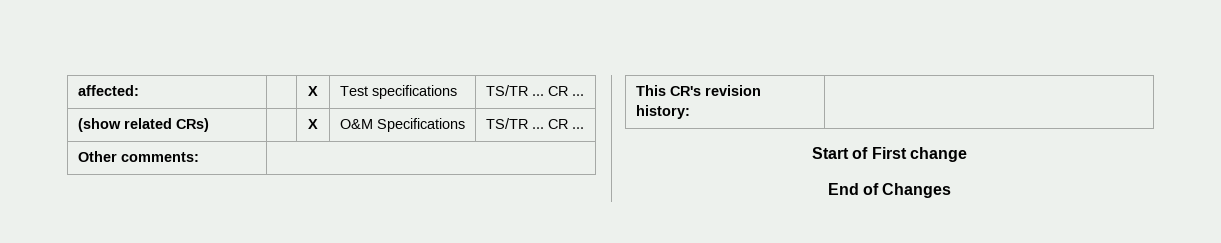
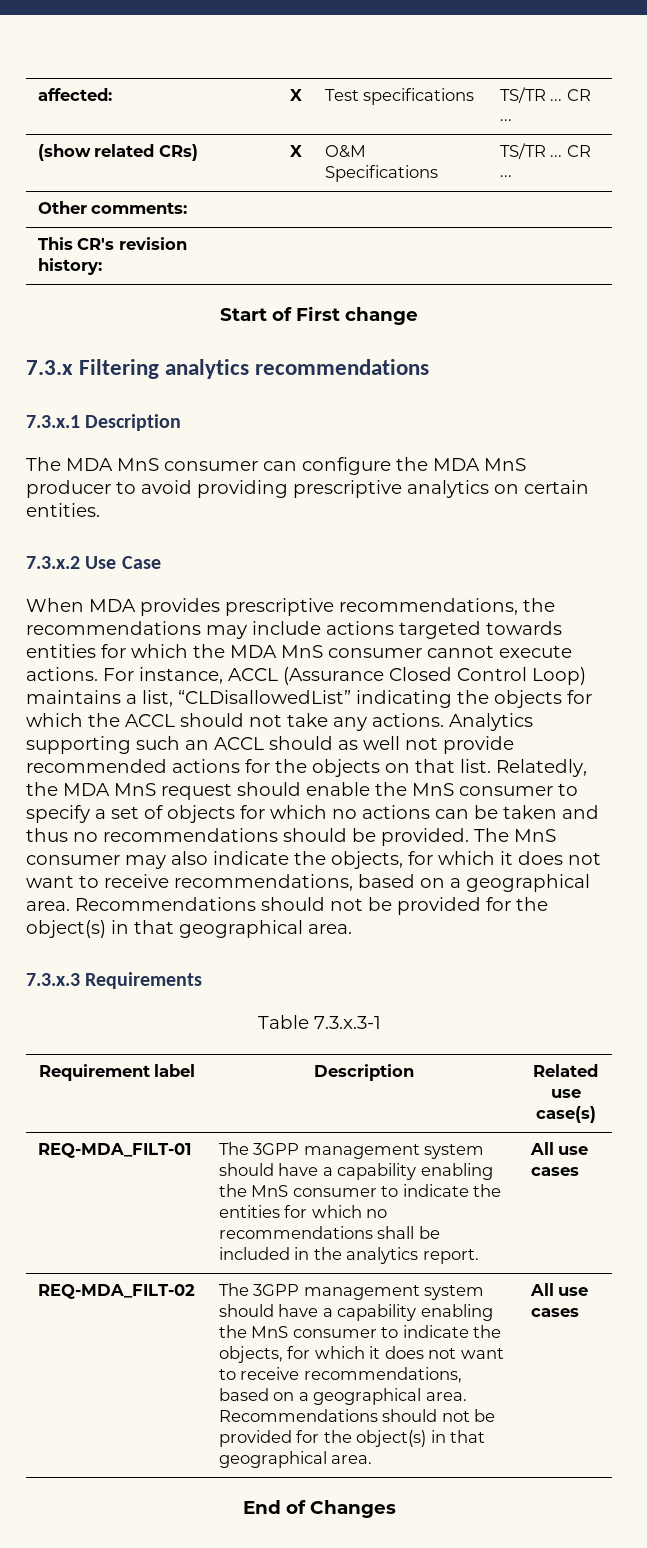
(967, 154) none -> [26,359,430,379] [26,414,182,431] [26,457,526,475] [26,480,589,498] [26,503,100,517] [26,556,161,569] [26,598,555,616] [26,621,562,639] [26,644,572,658] [26,667,586,685] [26,690,592,708] [26,713,533,731] [26,736,514,754] [26,759,587,777] [26,782,578,800] [26,805,599,823] [26,828,556,846] [26,851,601,869] [26,874,590,892] [26,897,548,915] [26,920,352,938] [26,972,203,989] [257,1015,381,1029] [38,1064,196,1081] [313,1064,414,1081] [533,1064,598,1077] [550,1089,581,1098] [535,1106,596,1123] [37,1143,191,1158] [218,1142,485,1159] [218,1163,493,1180] [218,1184,502,1197] [218,1205,388,1218] [218,1226,440,1239] [218,1247,479,1264] [529,1142,589,1155] [530,1167,579,1176] [37,1284,195,1299] [218,1283,485,1300] [218,1304,493,1321] [218,1325,502,1338] [218,1346,504,1363] [218,1367,462,1383] [218,1388,467,1405] [218,1409,496,1422] [218,1430,486,1447] [218,1451,373,1468] [529,1283,589,1296] [530,1308,579,1317] // 7.3.x Filtering analytics recommendations // 7.3.x.1 Description // The MDA MnS consumer can configure the MDA MnS producer to avoid providing prescriptive analytics on certain entities. // 7.3.x.2 Use Case // When MDA provides prescriptive recommendations, the recommendations may include actions targeted towards entities for which the MDA MnS consumer cannot execute actions. For instance, ACCL (Assurance Closed Control Loop) maintains a list, “CLDisallowedList” indicating the objects for which the ACCL should not take any actions. Analytics supporting such an ACCL should as well not provide recommended actions for the objects on that list. Relatedly, the MDA MnS request should enable the MnS consumer to specify a set of objects for which no actions can be taken and thus no recommendations should be provided. The MnS consumer may also indicate the objects, for which it does not want to receive recommendations, based on a geographical area. Recommendations should not be provided for the object(s) in that geographical area. // 7.3.x.3 Requirements // Table 7.3.x.3-1 // Requirement label | Description | Related use case(s) // REQ-MDA_FILT-01 | The 3GPP management system should have a capability enabling the MnS consumer to indicate the entities for which no recommendations shall be included in the analytics report. | All use cases // REQ-MDA_FILT-02 | The 3GPP management system should have a capability enabling the MnS consumer to indicate the objects, for which it does not want to receive recommendations, based on a geographical area. Recommendations should not be provided for the object(s) in that geographical area. | All use cases

